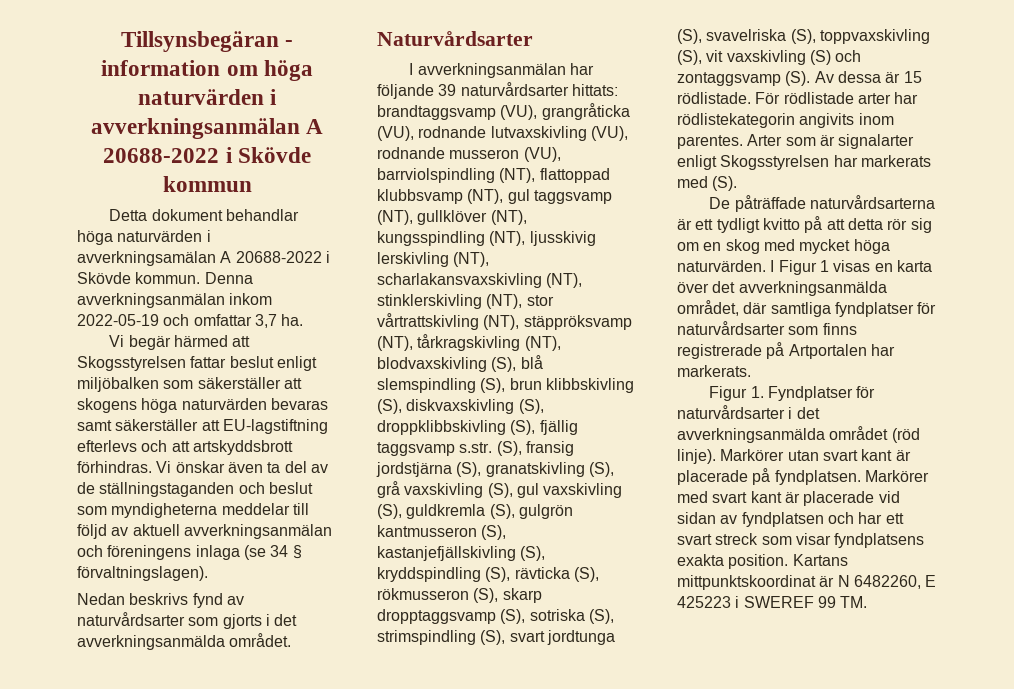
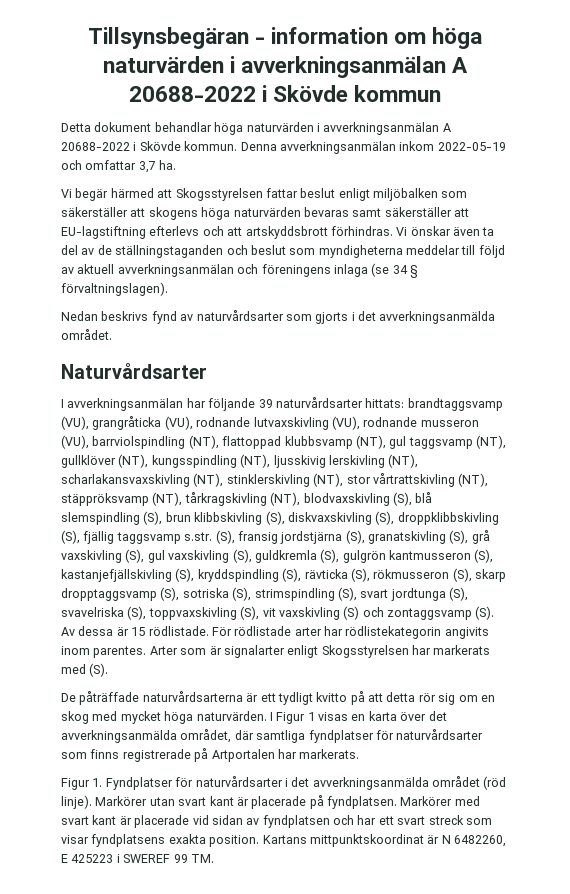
[77,251,216,266] avverkningsamälan -> [323,122,440,135] avverkningsanmälan

